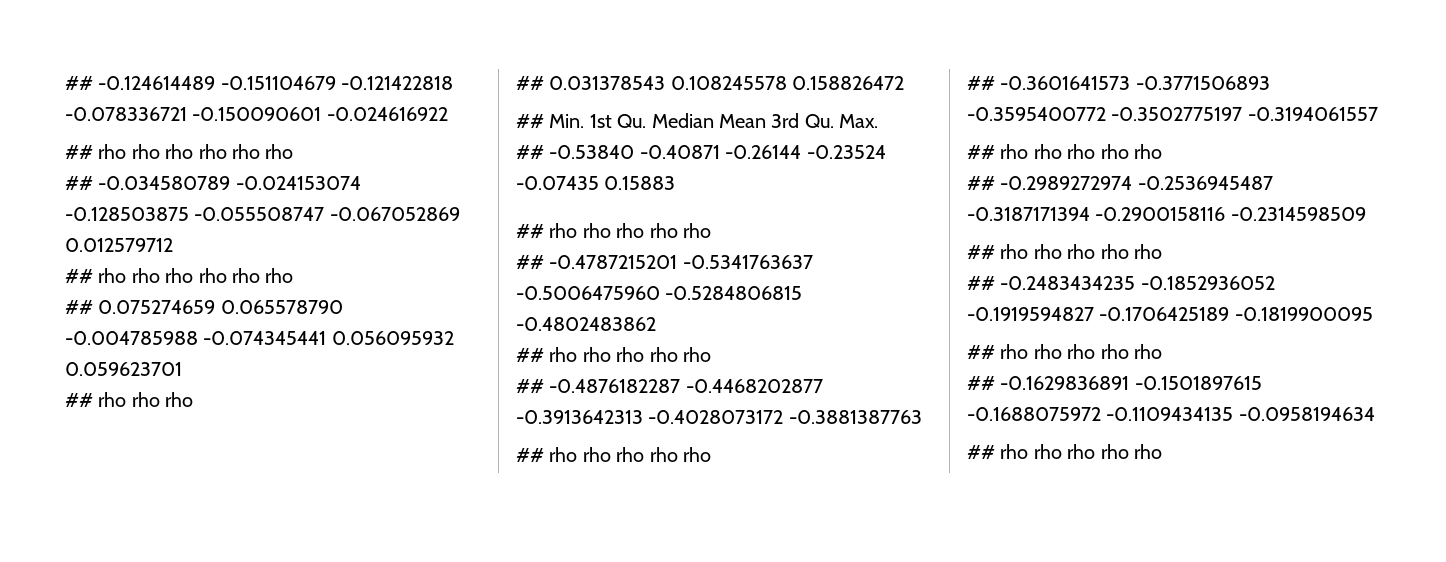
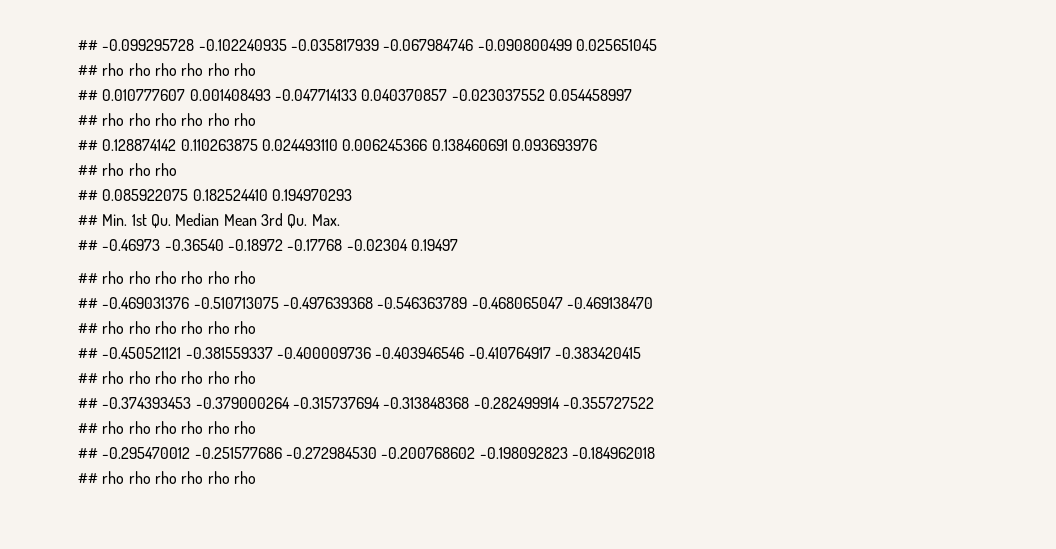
[65,76,454,90] [65,107,448,121] [65,144,294,159] [65,176,361,190] [65,207,460,221] [65,238,173,252] [65,268,294,283] [65,300,343,314] [65,331,454,345] [65,362,182,376] ## -0.124614489 -0.151104679 -0.121422818 -0.078336721 -0.150090601 -0.024616922 // ## rho rho rho rho rho rho // ## -0.034580789 -0.024153074 -0.128503875 -0.055508747 -0.067052869 0.012579712 // ## rho rho rho rho rho rho // ## 0.075274659 0.065578790 -0.004785988 -0.074345441 0.056095932 0.059623701 -> [78,39,657,51] [78,63,256,76] [78,89,632,101] [78,113,256,126] [78,139,597,151] ## -0.099295728 -0.102240935 -0.035817939 -0.067984746 -0.090800499 0.025651045 // ## rho rho rho rho rho rho // ## 0.010777607 0.001408493 -0.047714133 0.040370857 -0.023037552 0.054458997 // ## rho rho rho rho rho rho // ## 0.128874142 0.110263875 0.024493110 0.006245366 0.138460691 0.093693976
[549,76,905,90] 0.031378543 0.108245578 0.158826472 -> [102,189,352,201] 0.085922075 0.182524410 0.194970293
[549,145,886,159] [516,176,676,190] [516,223,711,238] [516,255,813,269] [516,286,803,300] [516,317,656,331] [516,347,711,362] [516,379,823,393] [516,410,922,424] [516,447,711,462] [967,76,1270,90] [967,107,1378,121] [967,144,1162,159] [967,176,1273,190] [967,207,1366,221] [967,244,1162,259] [967,276,1275,290] [967,307,1373,321] [967,344,1162,359] [967,376,1262,390] [967,407,1375,421] [967,444,1129,459] -0.53840 -0.40871 -0.26144 -0.23524 -0.07435 0.15883 // ## rho rho rho rho rho // ## -0.4787215201 -0.5341763637 -0.5006475960 -0.5284806815 -0.4802483862 // ## rho rho rho rho rho // ## -0.4876182287 -0.4468202877 -0.3913642313 -0.4028073172 -0.3881387763 // ## rho rho rho rho rho // ## -0.3601641573 -0.3771506893 -0.3595400772 -0.3502775197 -0.3194061557 // ## rho rho rho rho rho // ## -0.2989272974 -0.2536945487 -0.3187171394 -0.2900158116 -0.2314598509 // ## rho rho rho rho rho // ## -0.2483434235 -0.1852936052 -0.1919594827 -0.1706425189 -0.1819900095 // ## rho rho rho rho rho // ## -0.1629836891 -0.1501897615 -0.1688075972 -0.1109434135 -0.0958194634 // ## rho rho rho rho -> [102,239,458,251] [78,271,256,284] [78,297,653,309] [78,321,256,334] [78,347,641,359] [78,371,256,384] [78,397,654,409] [78,421,256,434] [78,447,655,459] [78,471,230,484] -0.46973 -0.36540 -0.18972 -0.17768 -0.02304 0.19497 // ## rho rho rho rho rho rho // ## -0.469031376 -0.510713075 -0.497639368 -0.546363789 -0.468065047 -0.469138470 // ## rho rho rho rho rho rho // ## -0.450521121 -0.381559337 -0.400009736 -0.403946546 -0.410764917 -0.383420415 // ## rho rho rho rho rho rho // ## -0.374393453 -0.379000264 -0.315737694 -0.313848368 -0.282499914 -0.355727522 // ## rho rho rho rho rho rho // ## -0.295470012 -0.251577686 -0.272984530 -0.200768602 -0.198092823 -0.184962018 // ## rho rho rho rho rho

